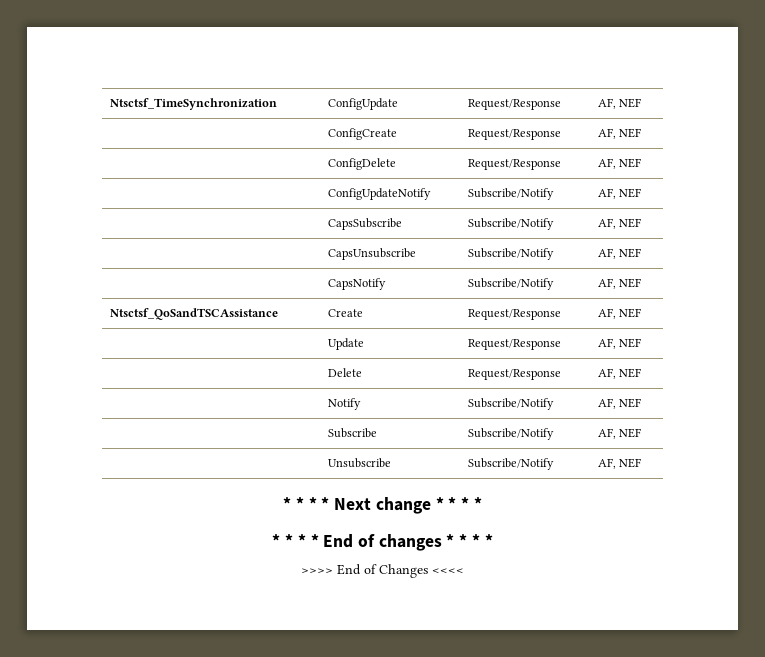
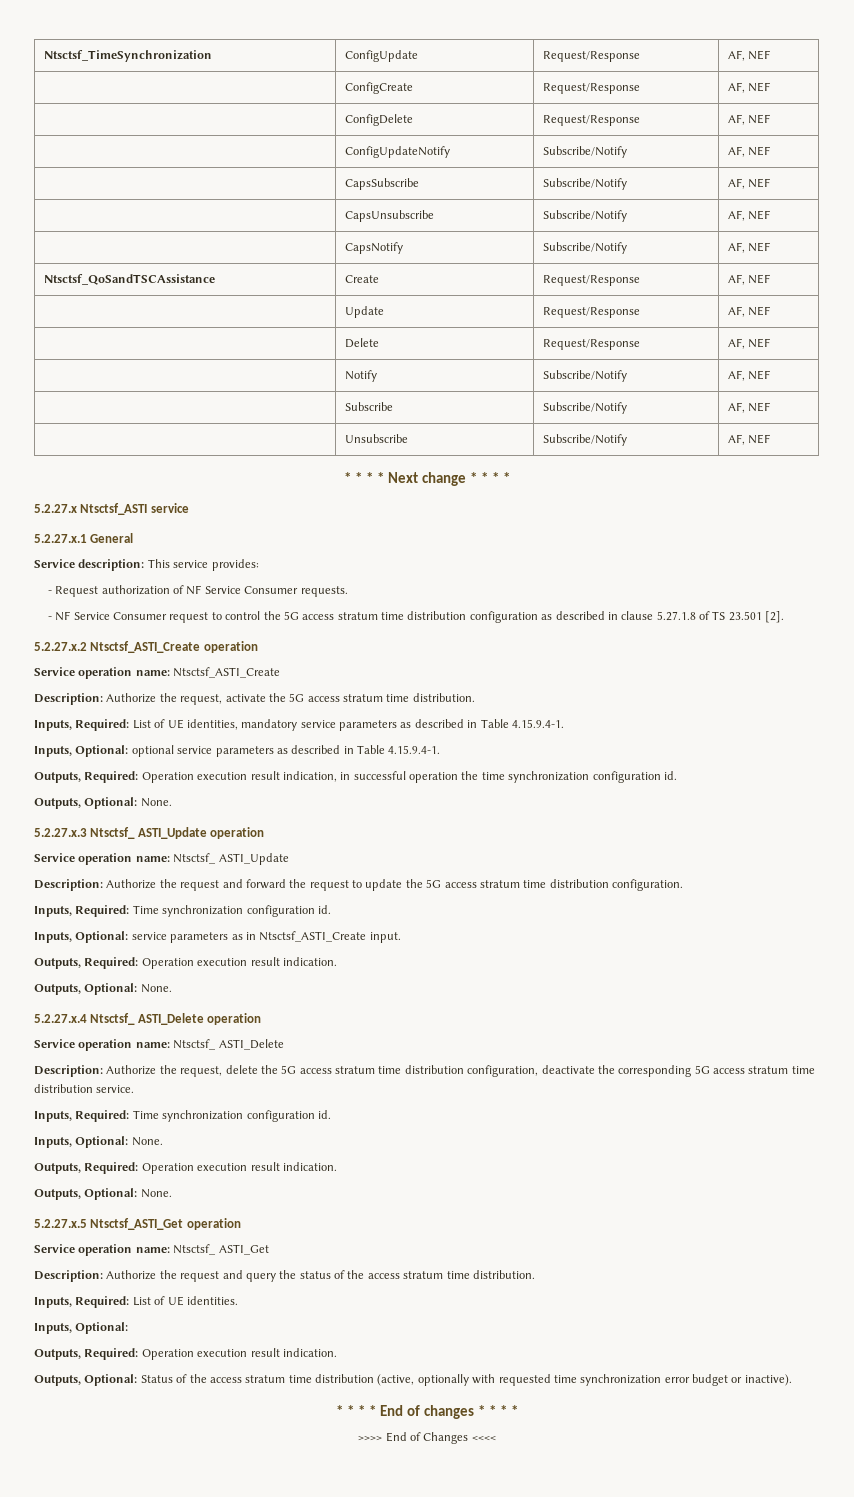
(482, 503) none -> [34,503,189,515] [34,533,134,543] [34,559,259,571] [47,585,348,597] [47,611,785,623] [34,641,258,653] [34,667,281,679] [34,693,475,705] [34,719,564,731] [34,745,441,757] [34,771,677,783] [34,797,172,809] [34,827,265,839] [34,853,289,865] [34,879,683,891] [34,905,331,917] [34,931,401,943] [34,957,337,969] [34,983,172,995] [34,1013,262,1025] [34,1039,284,1051] [34,1065,815,1077] [34,1084,135,1093] [34,1110,331,1122] [34,1136,163,1148] [34,1162,337,1174] [34,1188,172,1200] [34,1218,241,1230] [34,1244,269,1256] [34,1270,535,1282] [34,1296,238,1308] [34,1322,129,1334] [34,1348,337,1360] [34,1374,792,1386] // 5.2.27.x Ntsctsf_ASTI service // 5.2.27.x.1 General // Service description: This service provides: // - Request authorization of NF Service Consumer requests. // - NF Service Consumer request to control the 5G access stratum time distribution configuration as described in clause 5.27.1.8 of TS 23.501 [2]. // 5.2.27.x.2 Ntsctsf_ASTI_Create operation // Service operation name: Ntsctsf_ASTI_Create // Description: Authorize the request, activate the 5G access stratum time distribution. // Inputs, Required: List of UE identities, mandatory service parameters as described in Table 4.15.9.4-1. // Inputs, Optional: optional service parameters as described in Table 4.15.9.4-1. // Outputs, Required: Operation execution result indication, in successful operation the time synchronization configuration id. // Outputs, Optional: None. // 5.2.27.x.3 Ntsctsf_ ASTI_Update operation // Service operation name: Ntsctsf_ ASTI_Update // Description: Authorize the request and forward the request to update the 5G access stratum time distribution configuration. // Inputs, Required: Time synchronization configuration id. // Inputs, Optional: service parameters as in Ntsctsf_ASTI_Create input. // Outputs, Required: Operation execution result indication. // Outputs, Optional: None. // 5.2.27.x.4 Ntsctsf_ ASTI_Delete operation // Service operation name: Ntsctsf_ ASTI_Delete // Description: Authorize the request, delete the 5G access stratum time distribution configuration, deactivate the corresponding 5G access stratum time distribution service. // Inputs, Required: Time synchronization configuration id. // Inputs, Optional: None. // Outputs, Required: Operation execution result indication. // Outputs, Optional: None. // 5.2.27.x.5 Ntsctsf_ASTI_Get operation // Service operation name: Ntsctsf_ ASTI_Get // Description: Authorize the request and query the status of the access stratum time distribution. // Inputs, Required: List of UE identities. // Inputs, Optional: // Outputs, Required: Operation execution result indication. // Outputs, Optional: Status of the access stratum time distribution (active, optionally with requested time synchronization error budget or inactive).

